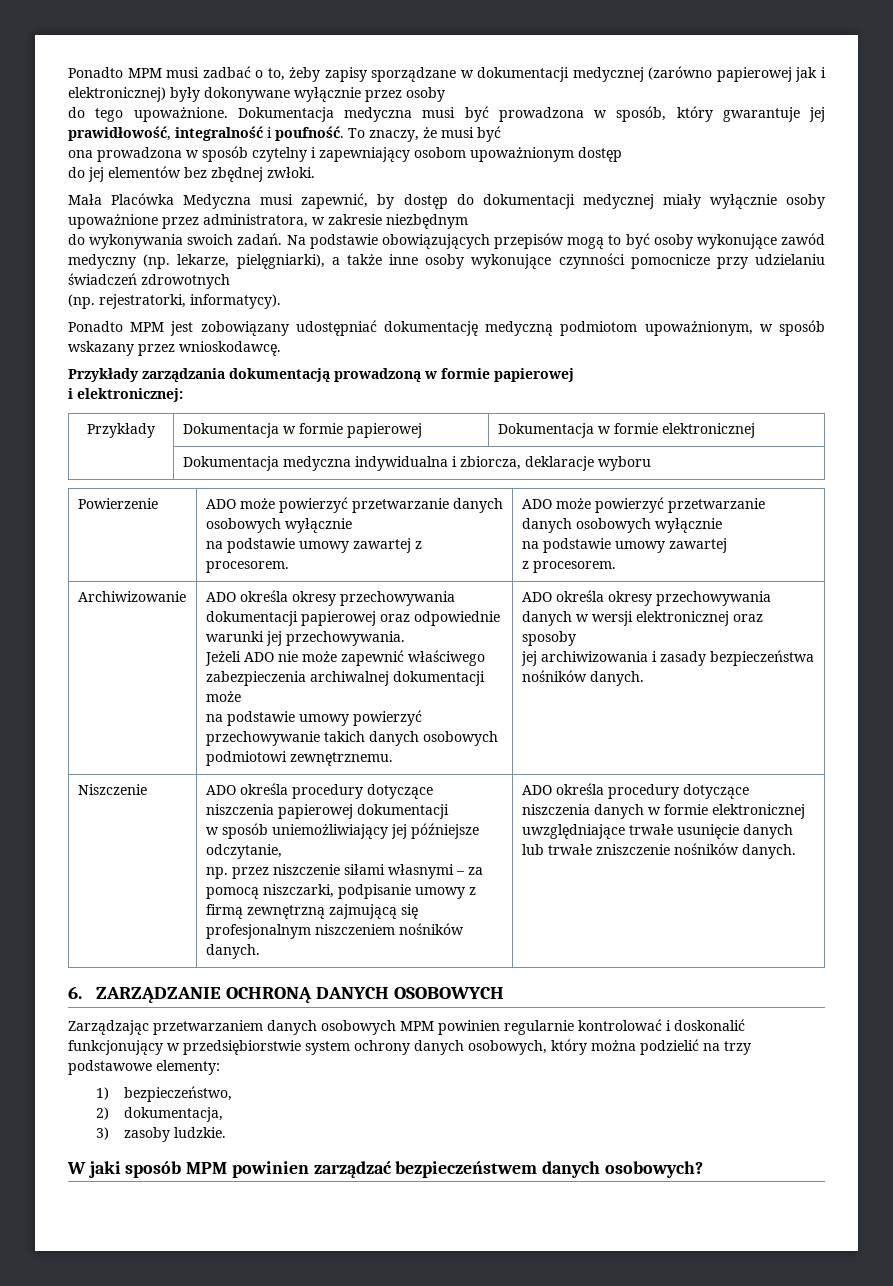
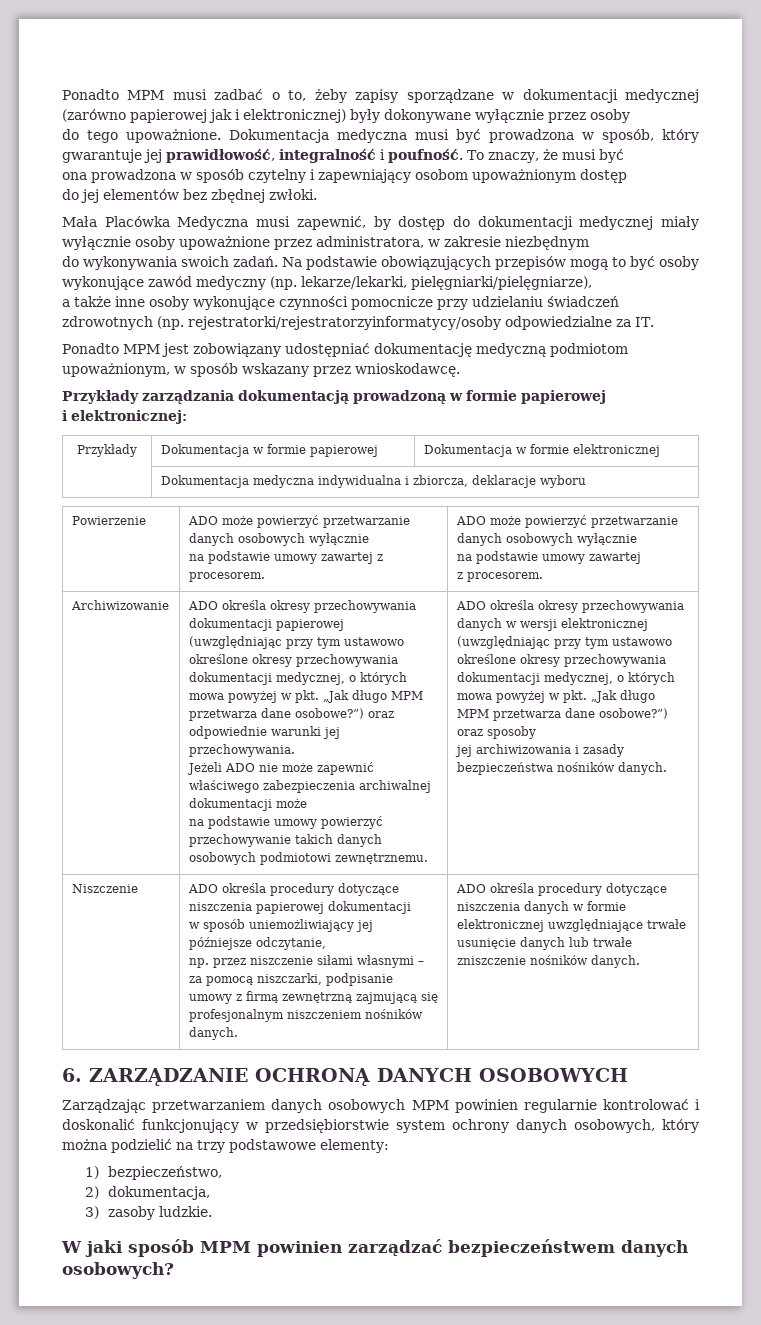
[177,254,325,269] lekarze, pielęgniarki), -> [301,276,592,290] lekarze/lekarki, pielęgniarki/pielęgniarze), //
[68,294,281,309] // (np. rejestratorki, informatycy). -> [157,316,654,330] (np. rejestratorki/rejestratorzyinformatycy/osoby odpowiedzialne za IT.
(376, 618) none -> [188,636,404,649] [188,654,398,667] [188,672,407,685] [188,690,423,703] [188,708,364,721] (uwzględniając przy tym ustawowo określone okresy przechowywania dokumentacji medycznej, o których mowa powyżej w pkt. „Jak długo MPM przetwarza dane osobowe?”)
(729, 618) none -> [456,636,672,649] [456,654,666,667] [456,672,675,685] [456,690,655,703] [456,708,668,721] (uwzględniając przy tym ustawowo określone okresy przechowywania dokumentacji medycznej, o których mowa powyżej w pkt. „Jak długo MPM przetwarza dane osobowe?”)

